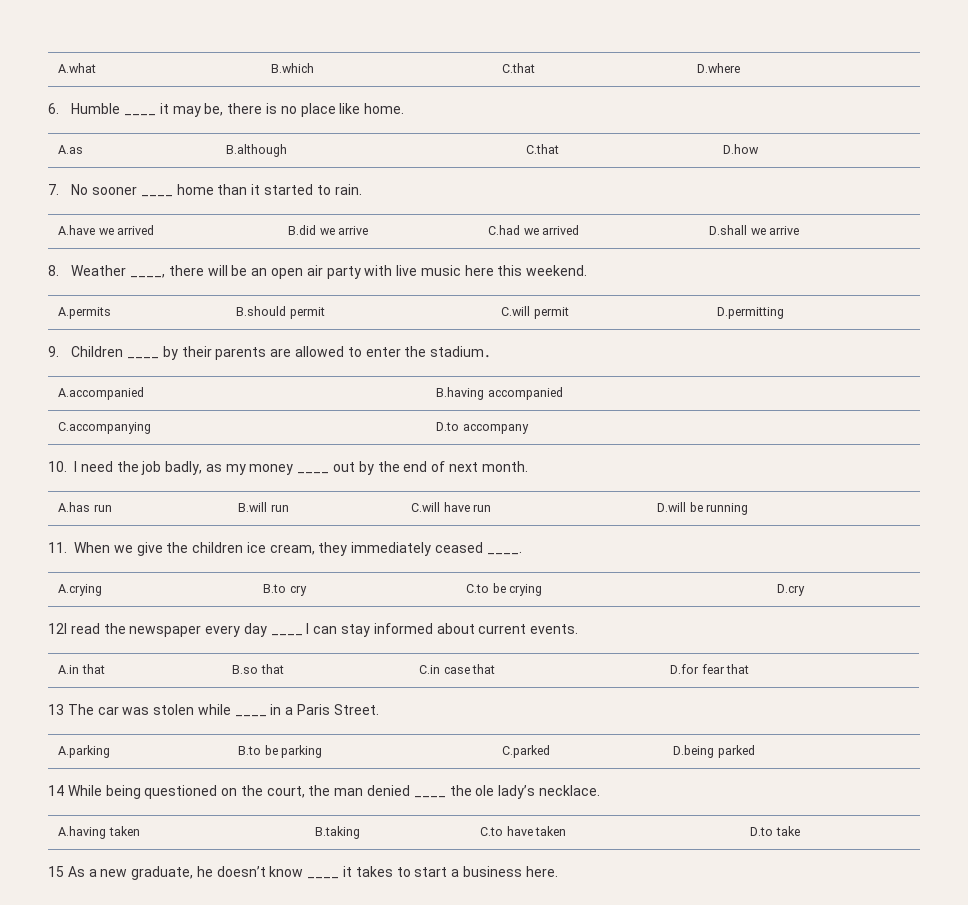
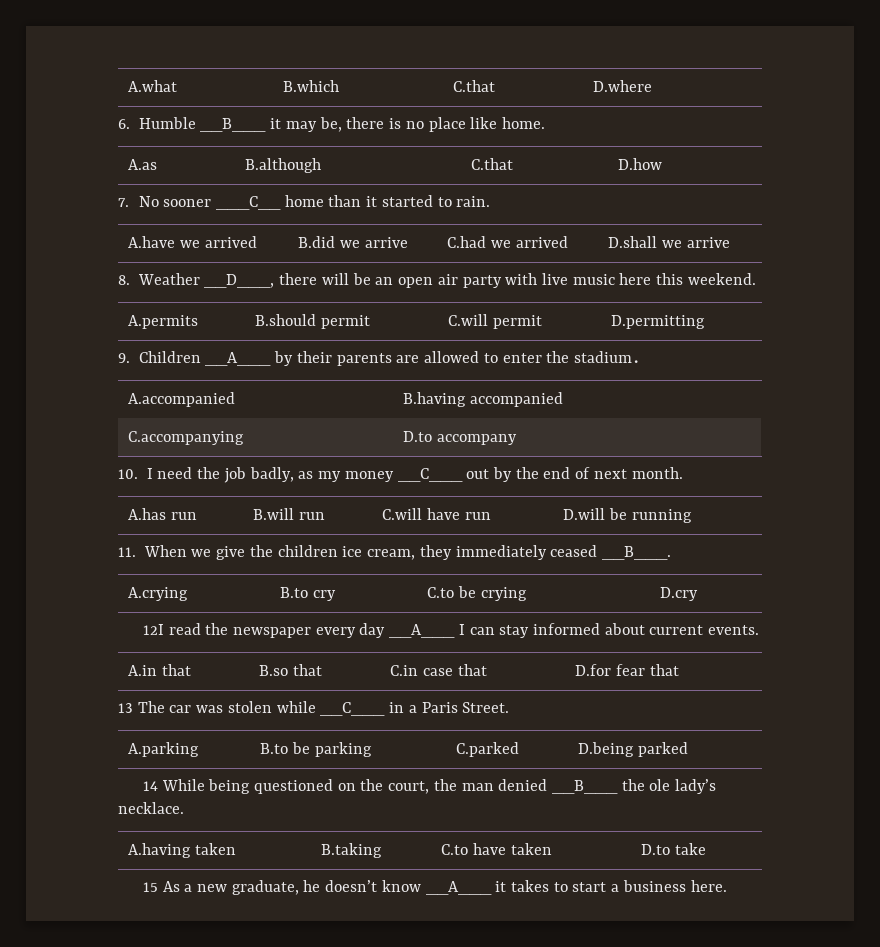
[124,114,157,116] ____ -> [200,118,267,132] __B___
[140,195,173,197] ____ -> [215,196,281,210] ___C__
[130,274,166,278] ____, -> [204,274,275,288] __D___,
[127,357,160,359] ____ -> [205,352,272,366] __A___
[297,472,330,474] ____ -> [397,468,463,482] __C___
[486,551,522,555] ____. -> [602,546,671,560] __B___.
[270,634,303,636] ____ -> [389,624,456,638] __A___
[234,715,267,717] ____ -> [320,702,386,716] __C___
[413,796,446,798] ____ -> [552,780,619,794] __B___
[307,877,340,879] ____ -> [425,881,492,895] __A___

